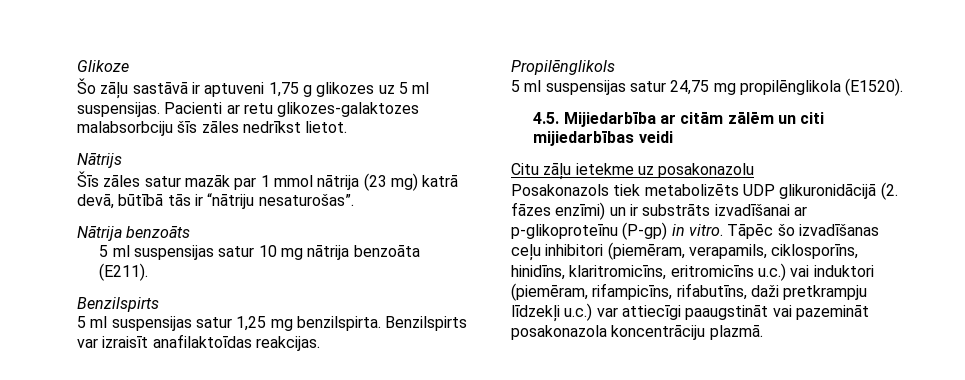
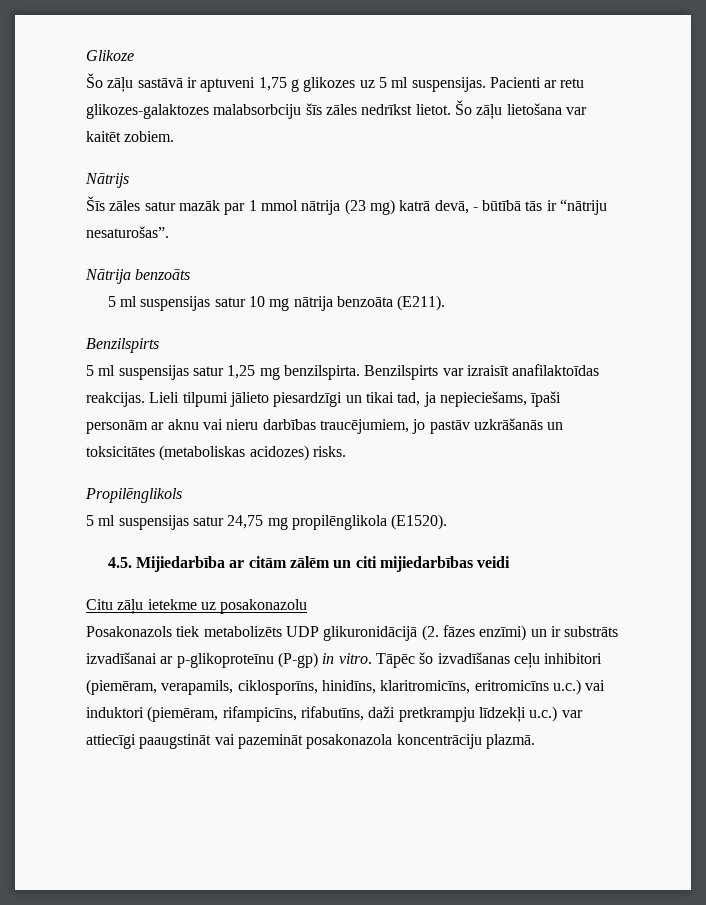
(348, 127) none -> [454,100,587,120] [86,131,175,142] Šo zāļu lietošana var kaitēt zobiem.
(114, 201) none -> [472,207,478,211] -
(320, 343) none -> [149,391,562,407] [86,418,564,434] [86,445,346,461] Lieli tilpumi jālieto piesardzīgi un tikai tad, ja nepieciešams, īpaši personām ar aknu vai nieru darbības traucējumiem, jo pastāv uzkrāšanās un toksicitātes (metaboliskas acidozes) risks.

